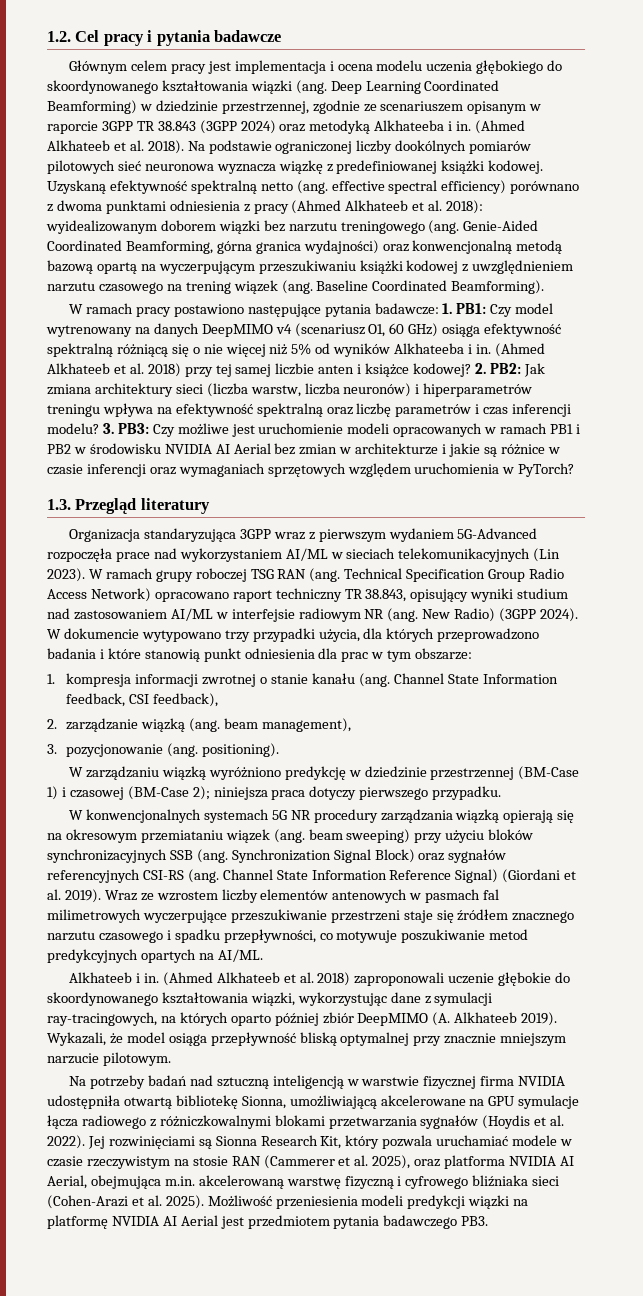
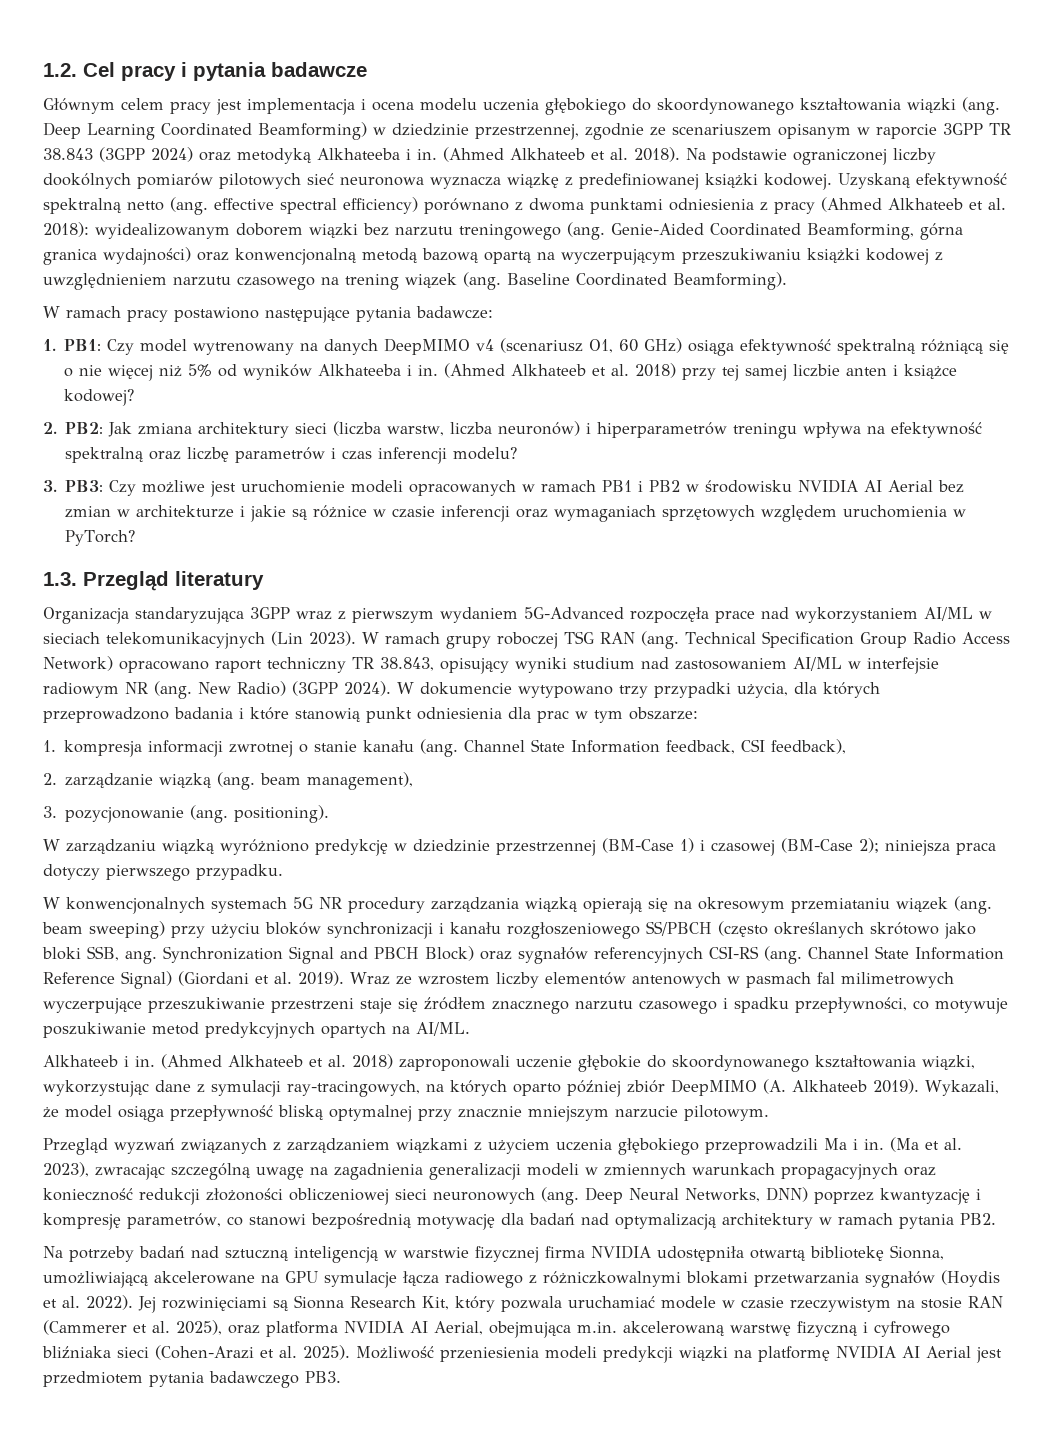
(439, 309) none -> (493, 312) //
(472, 370) none -> (135, 397) //
(99, 428) none -> (518, 453) //
[47,849,371,863] synchronizacyjnych SSB (ang. Synchronization Signal -> [327,921,976,939] [42,946,419,964] synchronizacji i kanału rozgłoszeniowego SS/PBCH (często określanych skrótowo jako bloki SSB, ang. Synchronization Signal and PBCH
(171, 1059) none -> [43,1137,962,1155] [43,1162,936,1180] [43,1187,981,1205] [43,1213,996,1230] // Przegląd wyzwań związanych z zarządzaniem wiązkami z użyciem uczenia głębokiego przeprowadzili Ma i in. (Ma et al. 2023), zwracając szczególną uwagę na zagadnienia generalizacji modeli w zmiennych warunkach propagacyjnych oraz konieczność redukcji złożoności obliczeniowej sieci neuronowych (ang. Deep Neural Networks, DNN) poprzez kwantyzację i kompresję parametrów, co stanowi bezpośrednią motywację dla badań nad optymalizacją architektury w ramach pytania PB2.

